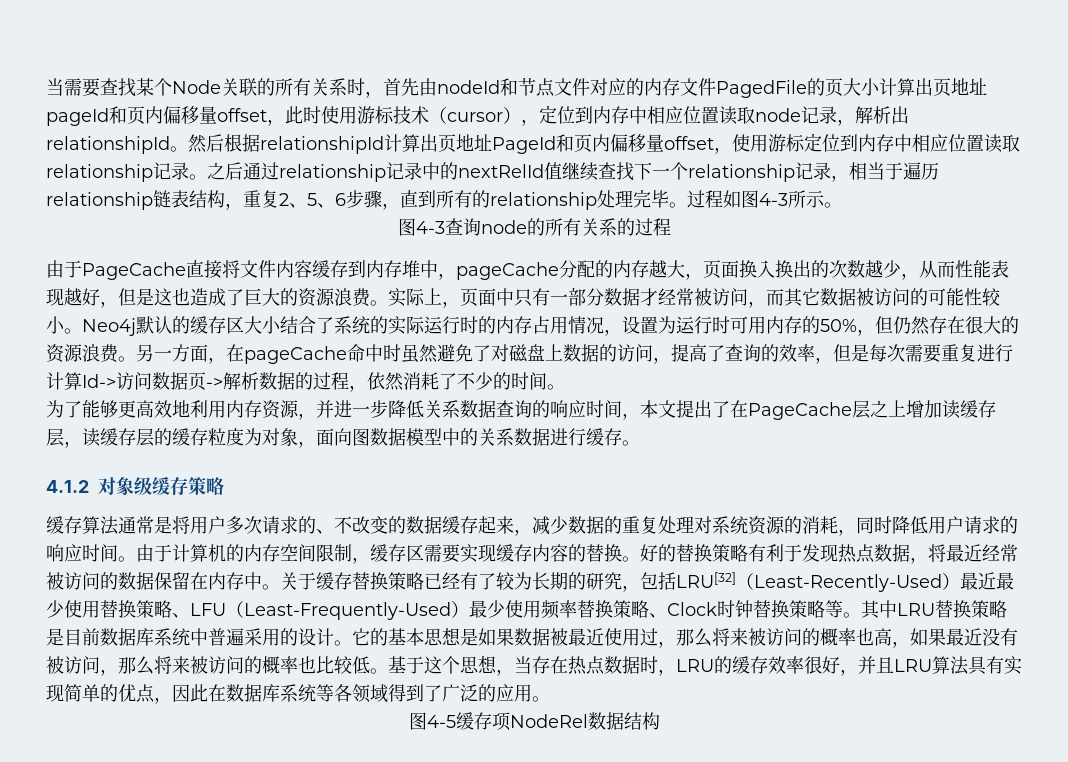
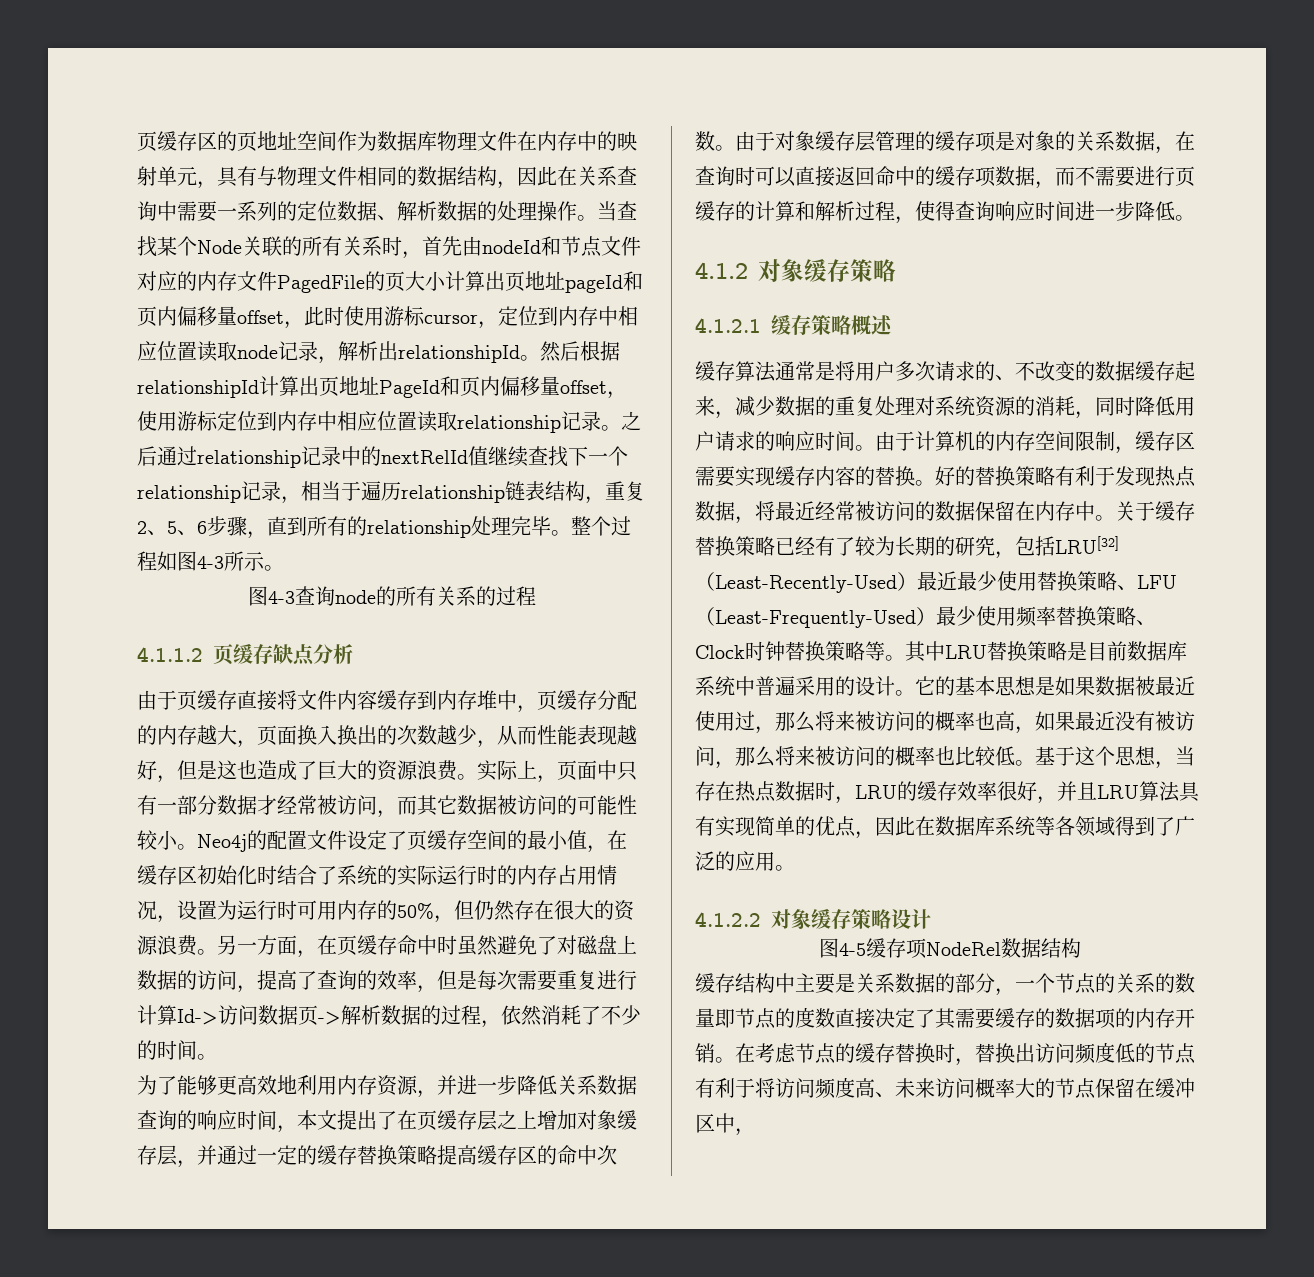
[46,78,100,97] 当需要 -> [137,131,637,151] [137,166,637,189] [137,201,617,222] 页缓存区的页地址空间作为数据库物理文件在内存中的映射单元，具有与物理文件相同的数据结构，因此在关系查询中需要一系列的定位数据、解析数据的处理操作。当
[393,106,521,124] 技术（cursor） -> [424,314,478,324] cursor
(687, 205) none -> [571,516,611,536] 整个
[46,260,186,280] // 由于PageCache -> [137,644,353,666] [137,690,237,710] // 4.1.1.2页缓存缺点分析 // 由于页缓存
[456,262,559,280] pageCache -> [537,690,597,710] 页缓存
[136,316,281,334] 默认的缓存区大小 -> [247,830,627,853] [137,865,277,885] 的配置文件设定了页缓存空间的最小值，在缓存区初始化时
[244,346,347,364] pageCache -> [337,935,397,955] 页缓存
[748,402,852,420] PageCache -> [417,1110,477,1130] 页缓存
[942,400,960,419] 读 -> [577,1110,617,1130] 对象
[82,428,622,448] 读缓存层的缓存粒度为对象，面向图数据模型中的关系数据进行缓存 -> [197,1145,617,1165] [695,131,1195,154] [695,166,1195,189] [695,201,1175,224] 并通过一定的缓存替换策略提高缓存区的命中次数。由于对象缓存层管理的缓存项是对象的关系数据，在查询时可以直接返回命中的缓存项数据，而不需要进行页缓存的计算和解析过程，使得查询响应时间进一步降低
[134,477,224,495] 级缓存策略 -> [804,259,896,282] [695,315,893,335] 缓存策略 // 4.1.2.1缓存策略概述
(550, 699) none -> [695,909,931,929] // 4.1.2.2对象缓存策略设计
(660, 721) none -> [695,973,1195,996] [695,1007,1195,1029] [695,1042,1196,1066] [695,1077,1195,1099] [695,1113,755,1136] // 缓存结构中主要是关系数据的部分，一个节点的关系的数量即节点的度数直接决定了其需要缓存的数据项的内存开销。在考虑节点的缓存替换时，替换出访问频度低的节点有利于将访问频度高、未来访问概率大的节点保留在缓冲区中，

